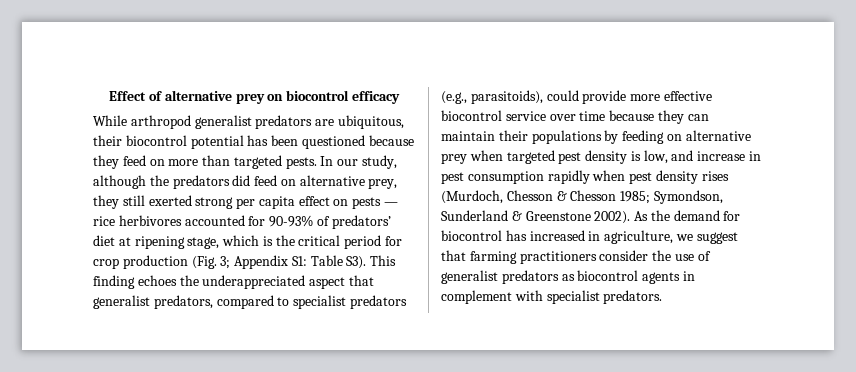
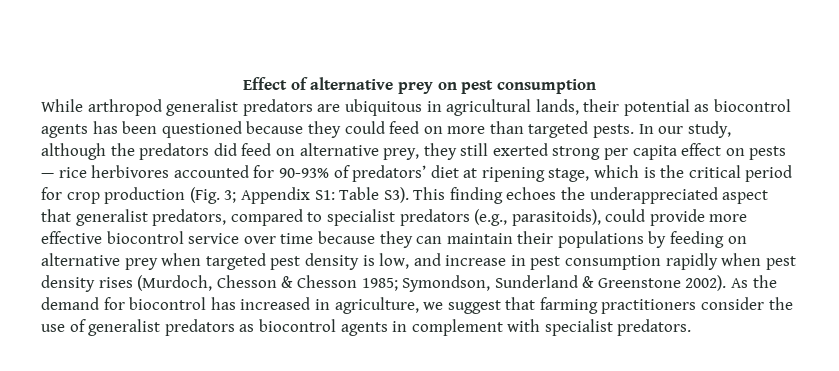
[286,90,400,104] biocontrol efficacy -> [461,79,596,94] pest consumption
[337,115,404,129] [93,135,244,149] ubiquitous, their biocontrol potential -> [344,99,792,116] [41,124,88,138] ubiquitous in agricultural lands, their potential as biocontrol agents
(119, 162) none -> [344,121,385,134] could

